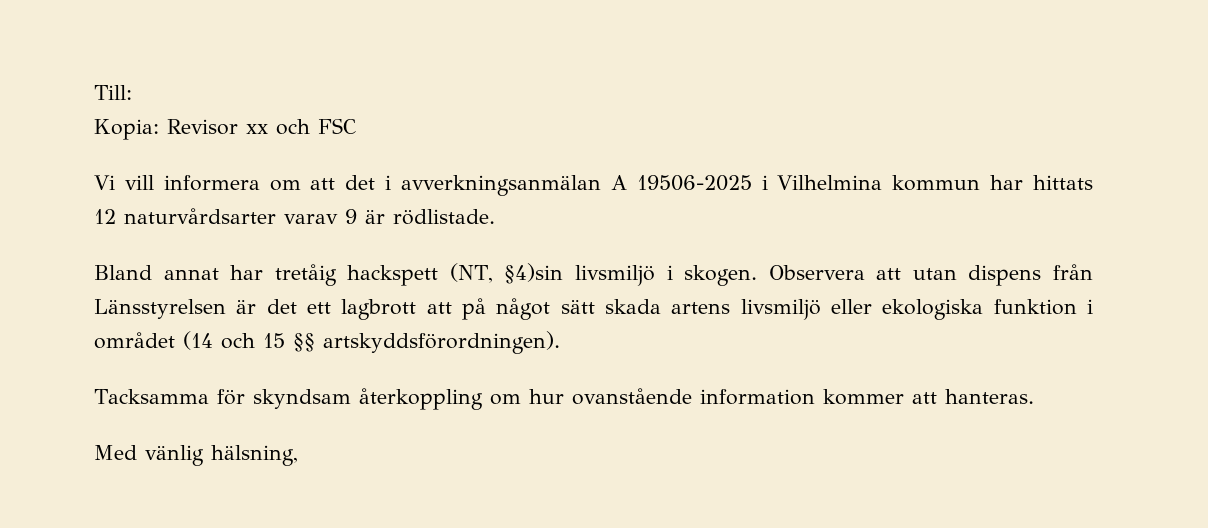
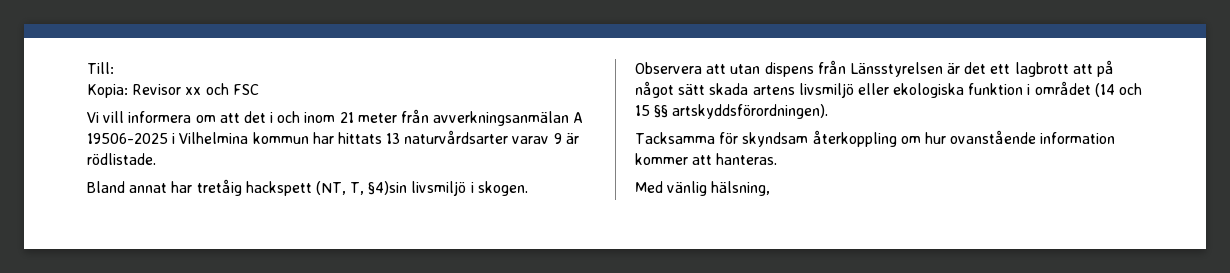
(392, 182) none -> [277,109,430,123] och inom 21 meter från
[94,209,116,224] 12 -> [386,133,401,144] 13
(493, 273) none -> [350,182,365,195] T,

